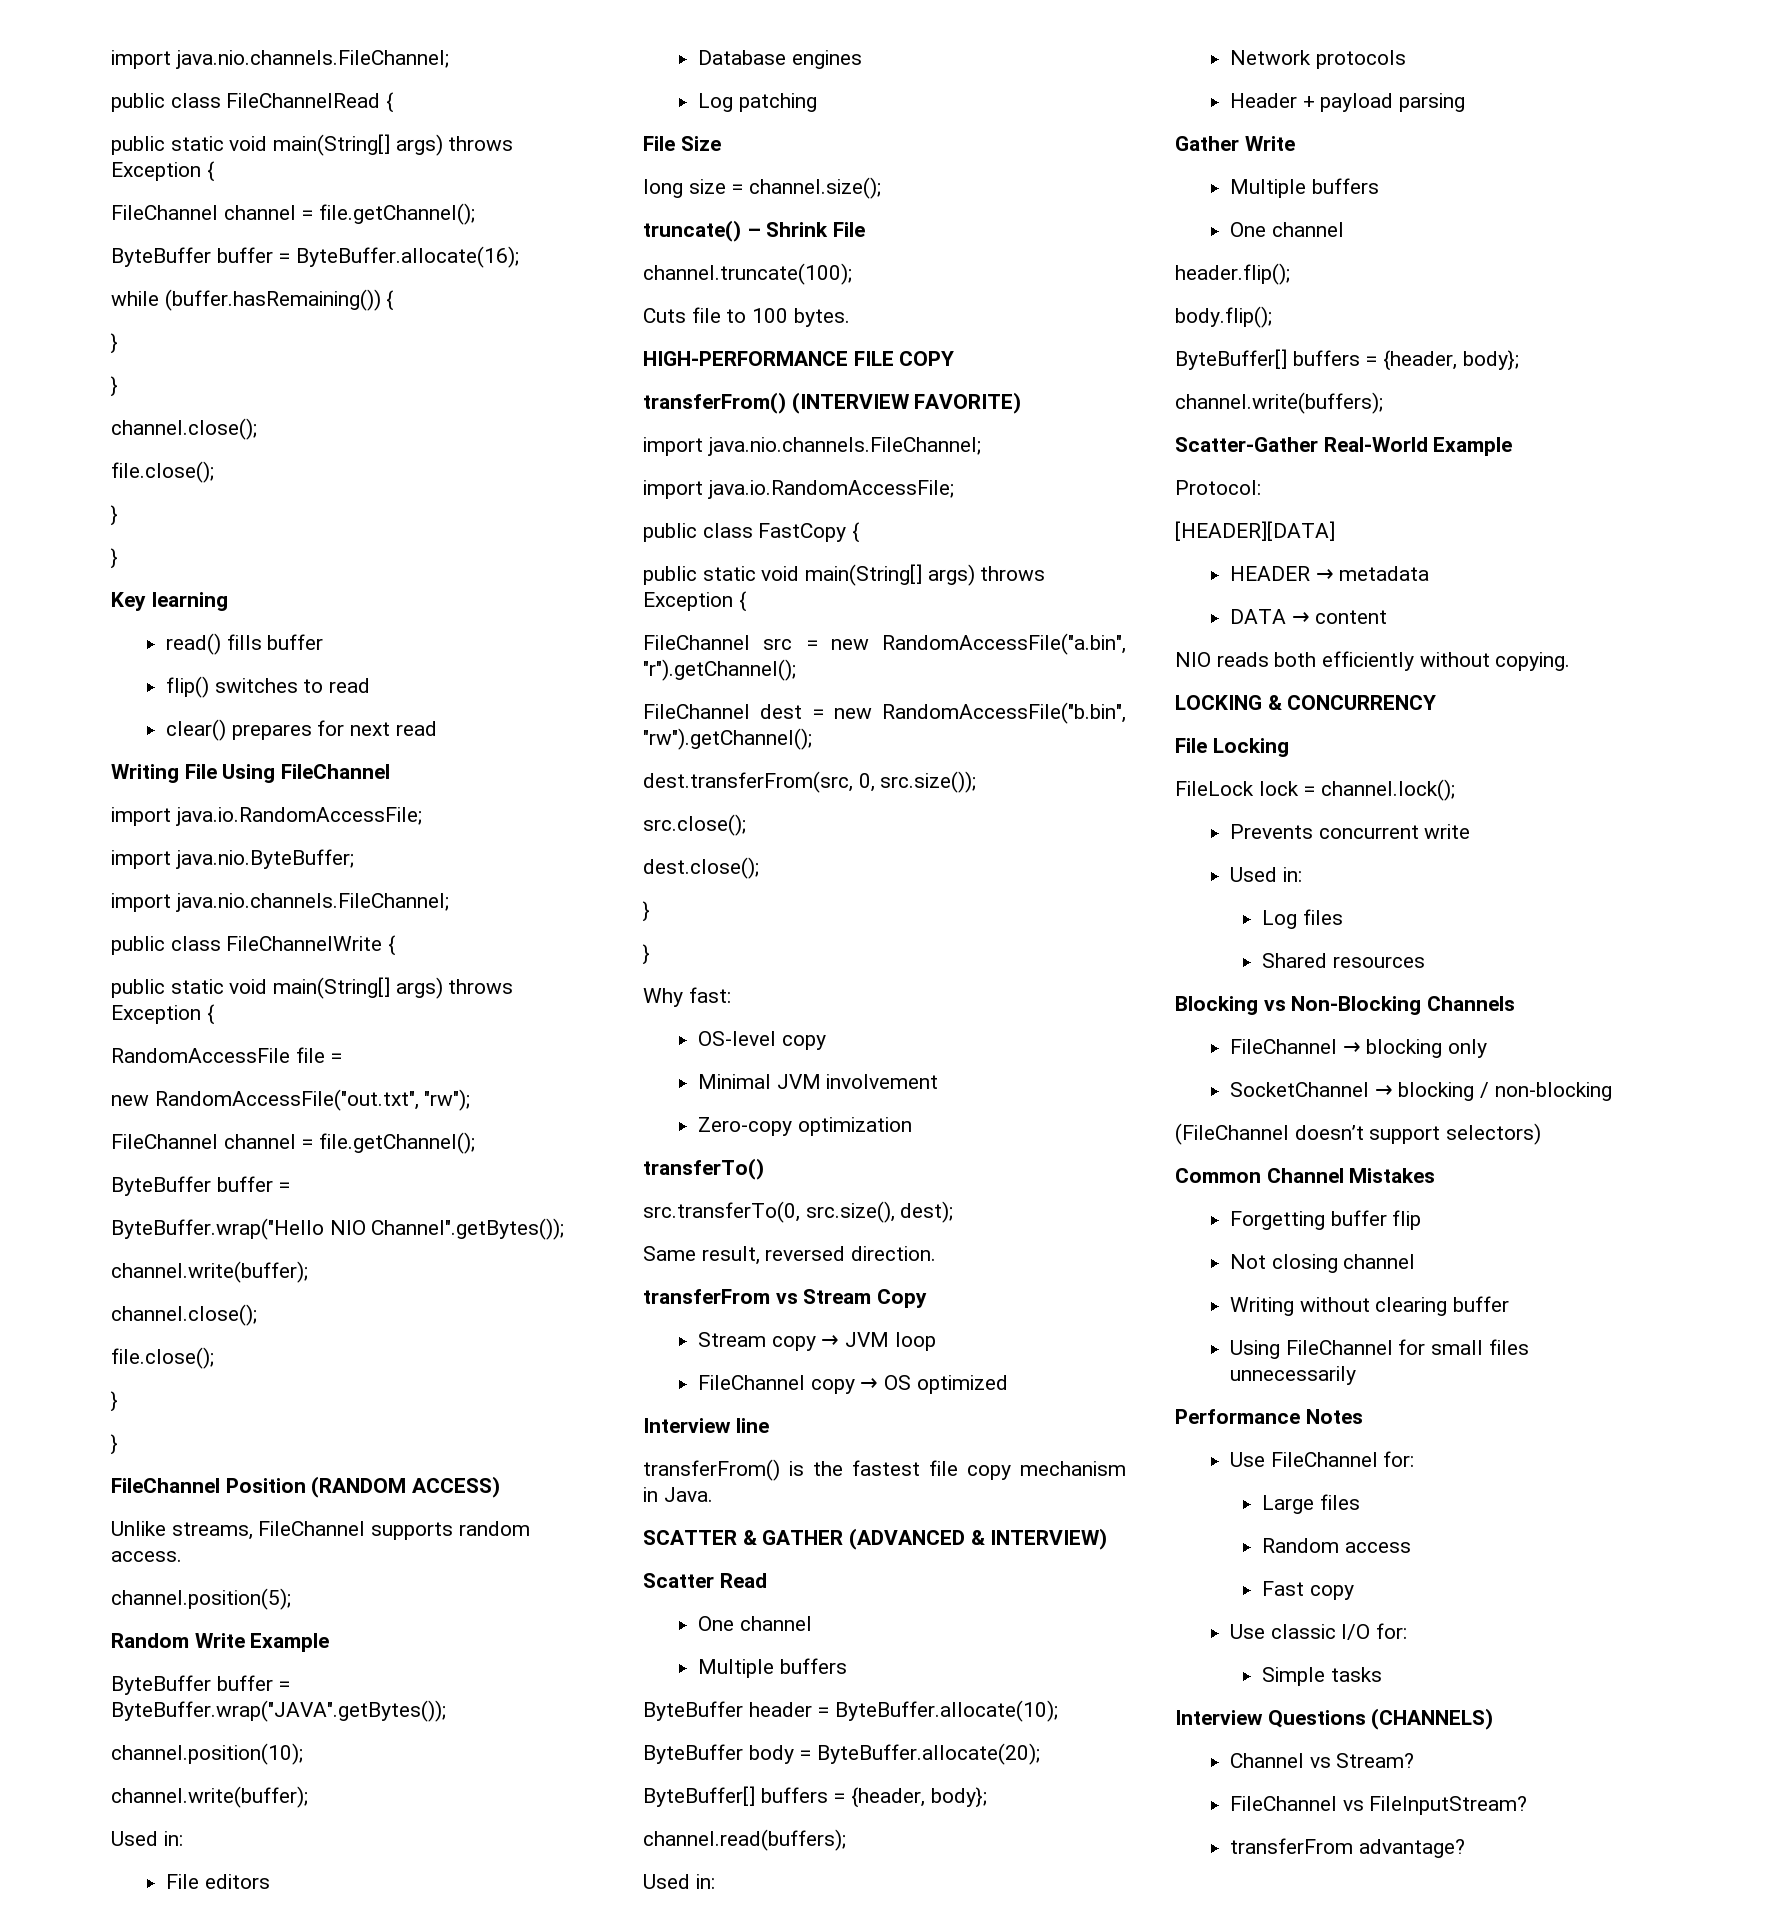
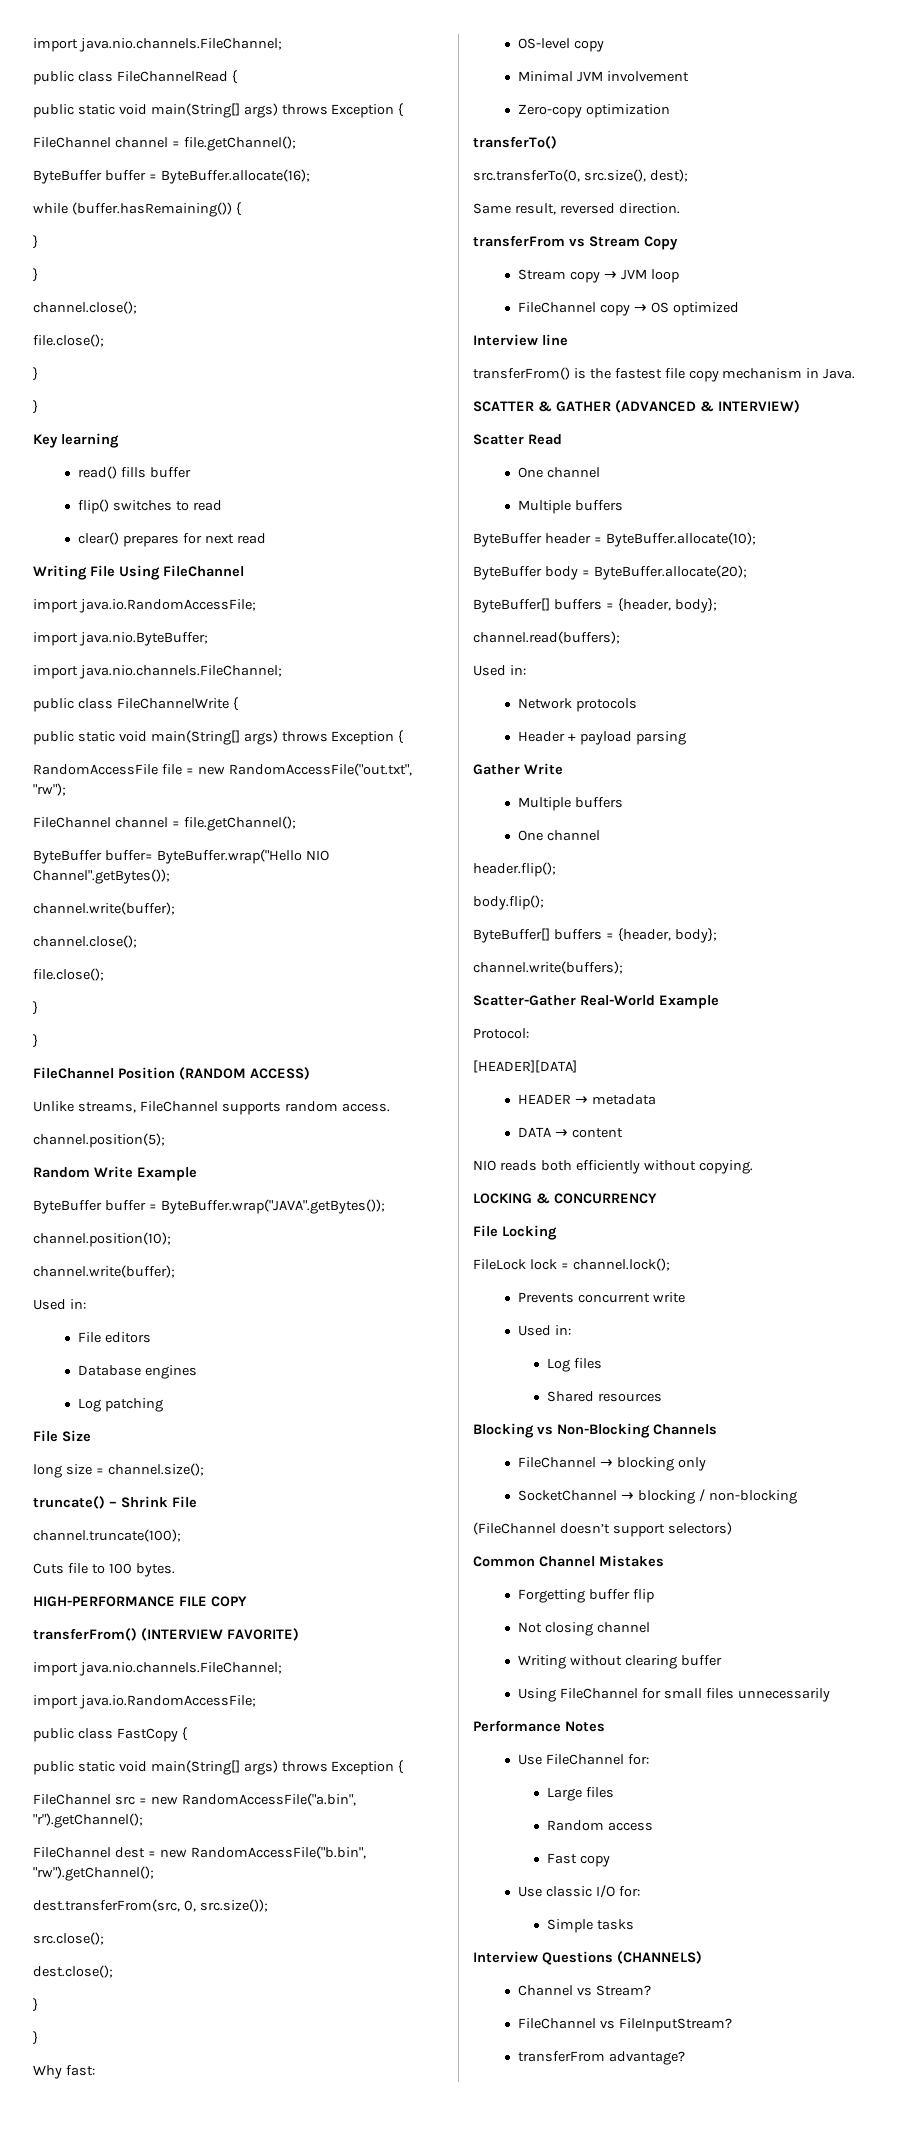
(343, 1058) // -> (194, 771) none
[216,1176,291,1192] buffer = // -> [104,850,153,861] buffer=

